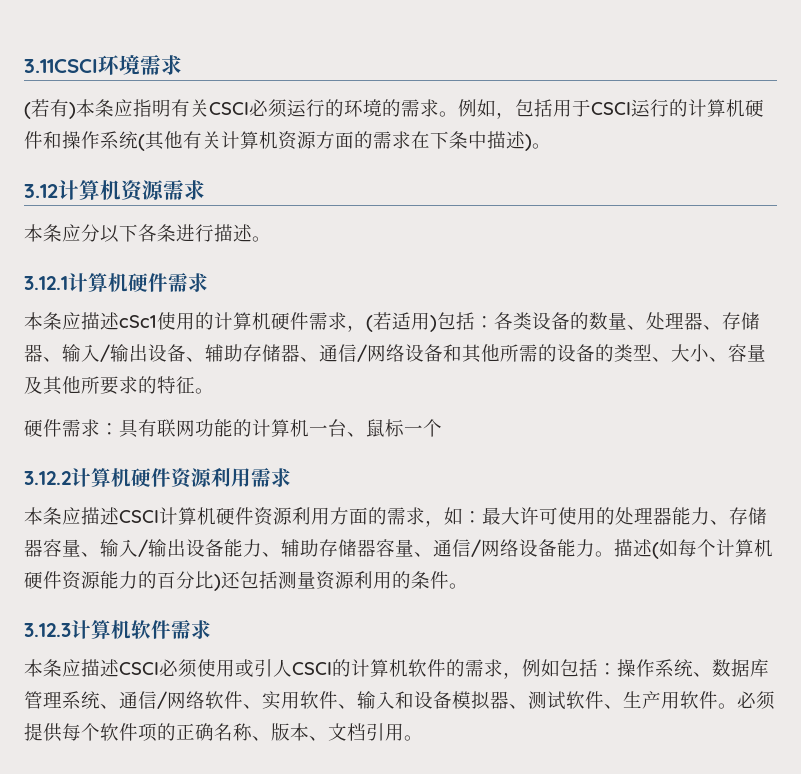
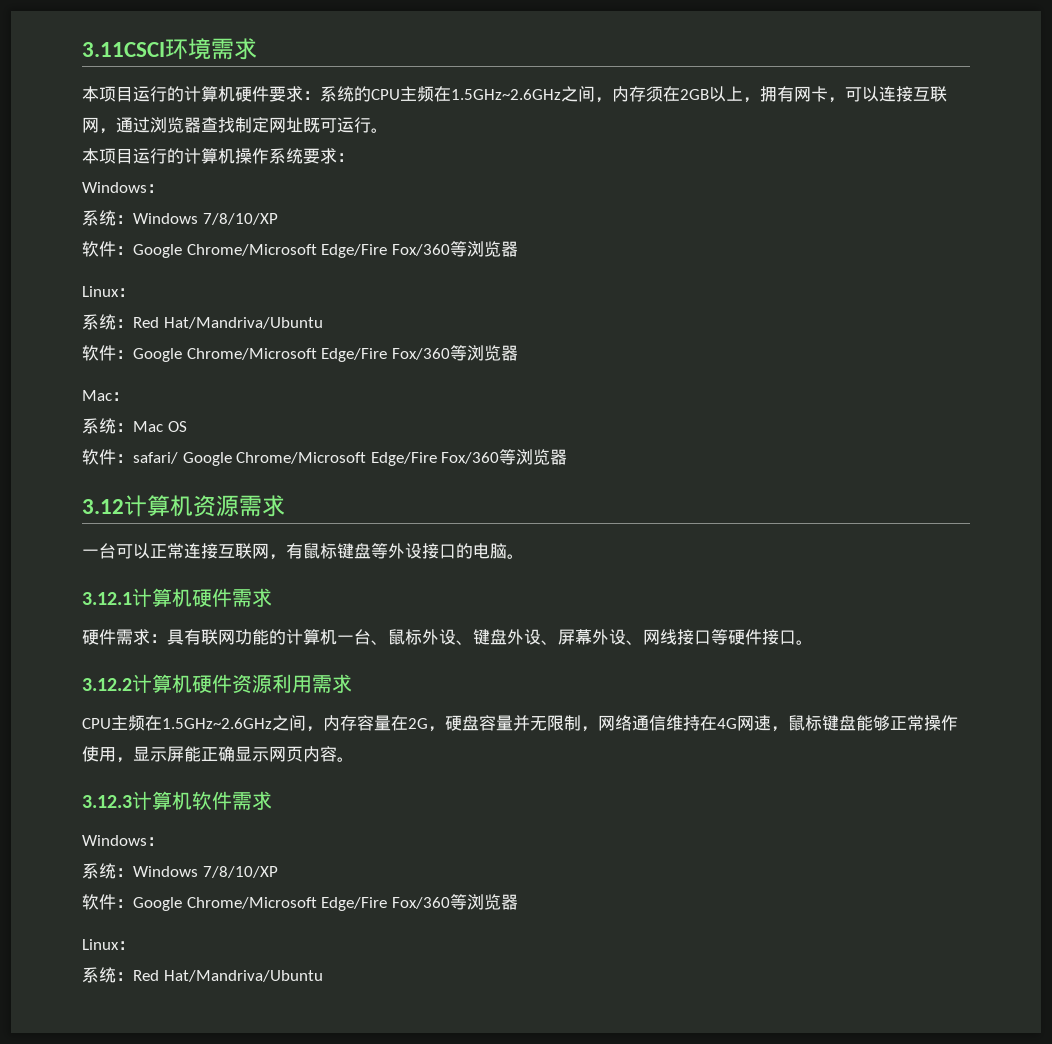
[24,99,764,119] [24,131,551,151] (若有)本条应指明有关CSCI必须运行的环境的需求。例如，包括用于CSCI运行的计算机硬件和操作系统(其他有关计算机资源方面的需求在下条中描述)。 -> [82,86,947,103] [82,117,388,134] [82,148,354,164] [82,182,164,193] [82,210,278,226] [82,241,518,258] [82,286,135,297] [82,314,323,330] [82,345,518,362] [82,390,129,401] [82,418,187,434] [82,449,568,466] 本项目运行的计算机硬件要求：系统的CPU主频在1.5GHz~2.6GHz之间，内存须在2GB以上，拥有网卡，可以连接互联网，通过浏览器查找制定网址既可运行。 // 本项目运行的计算机操作系统要求： // Windows： // 系统：Windows 7/8/10/XP // 软件：Google Chrome/Microsoft Edge/Fire Fox/360等浏览器 // Linux： // 系统：Red Hat/Mandriva/Ubuntu // 软件：Google Chrome/Microsoft Edge/Fire Fox/360等浏览器 // Mac： // 系统：Mac OS // 软件：safari/ Google Chrome/Microsoft Edge/Fire Fox/360等浏览器
[24,224,252,243] 本条应分以下各条进行描述 -> [82,543,507,560] 一台可以正常连接互联网，有鼠标键盘等外设接口的电脑
[24,312,760,332] [24,344,766,363] [24,376,214,395] // 本条应描述cSc1使用的计算机硬件需求，(若适用)包括：各类设备的数量、处理器、存储器、输入/输出设备、辅助存储器、通信/网络设备和其他所需的设备的类型、大小、容量及其他所要求的特征。 -> (272, 597) none
[404,419,442,437] 一个 -> [422,629,813,645] 外设、键盘外设、屏幕外设、网线接口等硬件接口。
[24,507,767,527] [24,539,773,559] [24,571,449,591] 本条应描述CSCI计算机硬件资源利用方面的需求，如：最大许可使用的处理器能力、存储器容量、输入/输出设备能力、辅助存储器容量、通信/网络设备能力。描述(如每个计算机硬件资源能力的百分比)还包括测量资源利用的条件 -> [82,715,958,732] [82,746,337,763] CPU主频在1.5GHz~2.6GHz之间，内存容量在2G，硬盘容量并无限制，网络通信维持在4G网速，鼠标键盘能够正常操作使用，显示屏能正确显示网页内容
[24,659,769,679] [24,691,775,710] [24,723,423,742] 本条应描述CSCI必须使用或引人CSCI的计算机软件的需求，例如包括：操作系统、数据库管理系统、通信/网络软件、实用软件、输入和设备模拟器、测试软件、生产用软件。必须提供每个软件项的正确名称、版本、文档引用。 -> [82,835,164,846] [82,863,278,879] [82,894,518,911] [82,939,135,950] [82,967,323,983] Windows： // 系统：Windows 7/8/10/XP // 软件：Google Chrome/Microsoft Edge/Fire Fox/360等浏览器 // Linux： // 系统：Red Hat/Mandriva/Ubuntu

